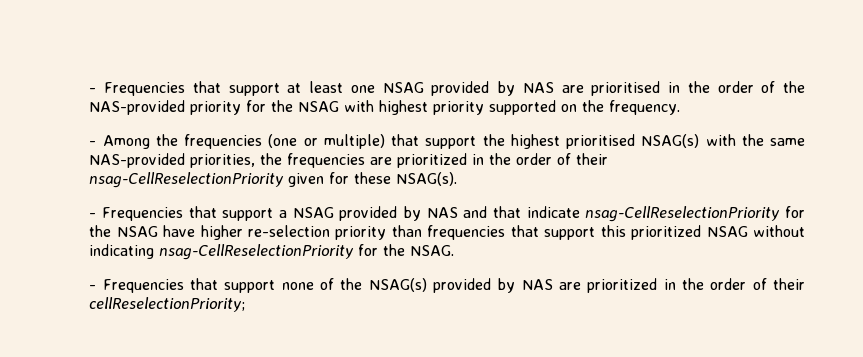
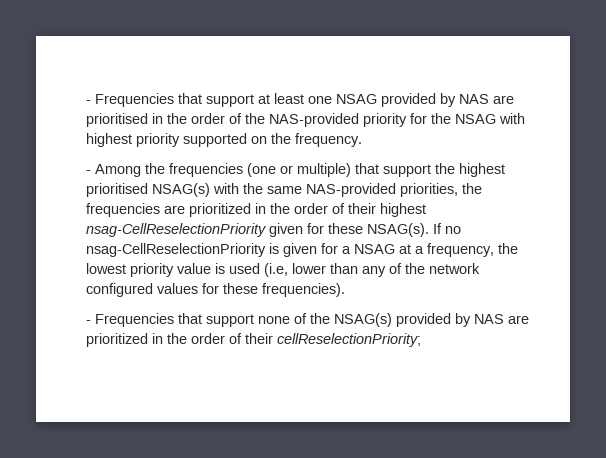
(609, 159) none -> [380,203,427,217] highest
[89,206,805,222] [89,225,806,240] [89,244,455,260] // - Frequencies that support a NSAG provided by NAS and that indicate nsag-CellReselectionPriority for the NSAG have higher re-selection priority than frequencies that support this prioritized NSAG without indicating nsag-CellReselectionPriority for the NSAG. -> [433,223,462,234] [86,243,519,257] [86,263,481,277] [86,283,346,297] If no nsag-CellReselectionPriority is given for a NSAG at a frequency, the lowest priority value is used (i.e, lower than any of the network configured values for these frequencies).

